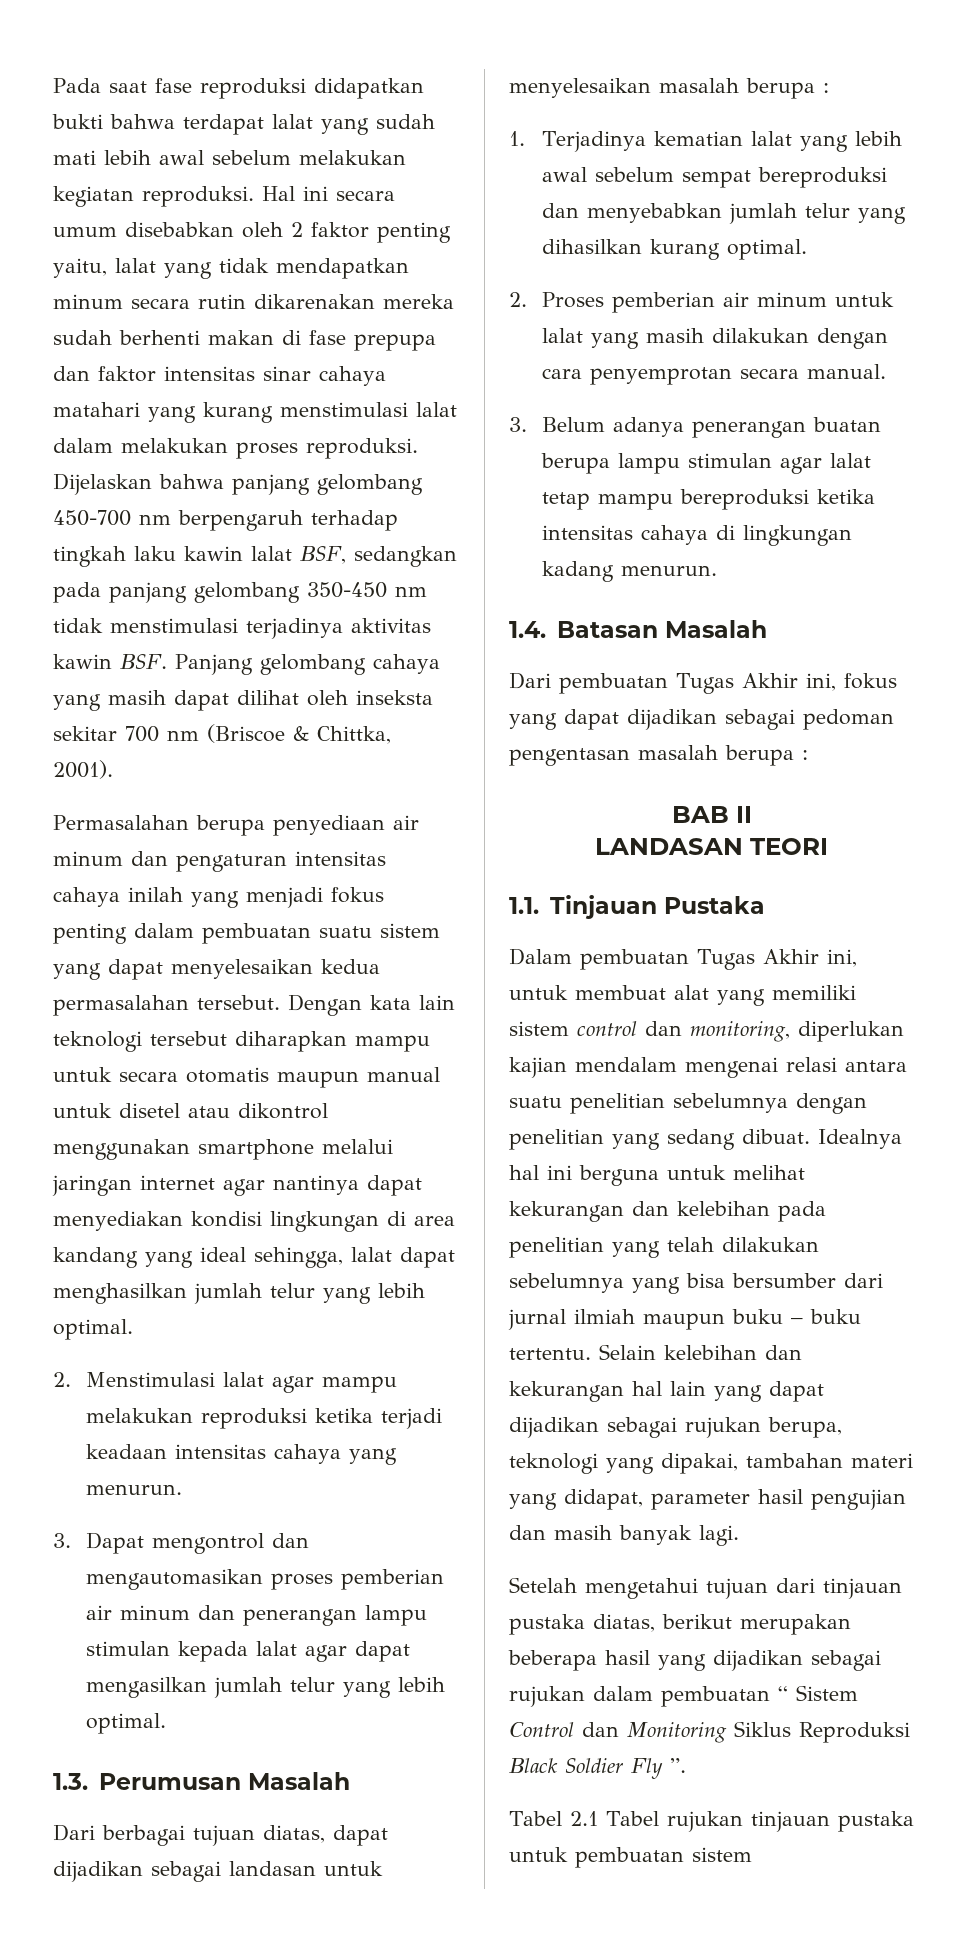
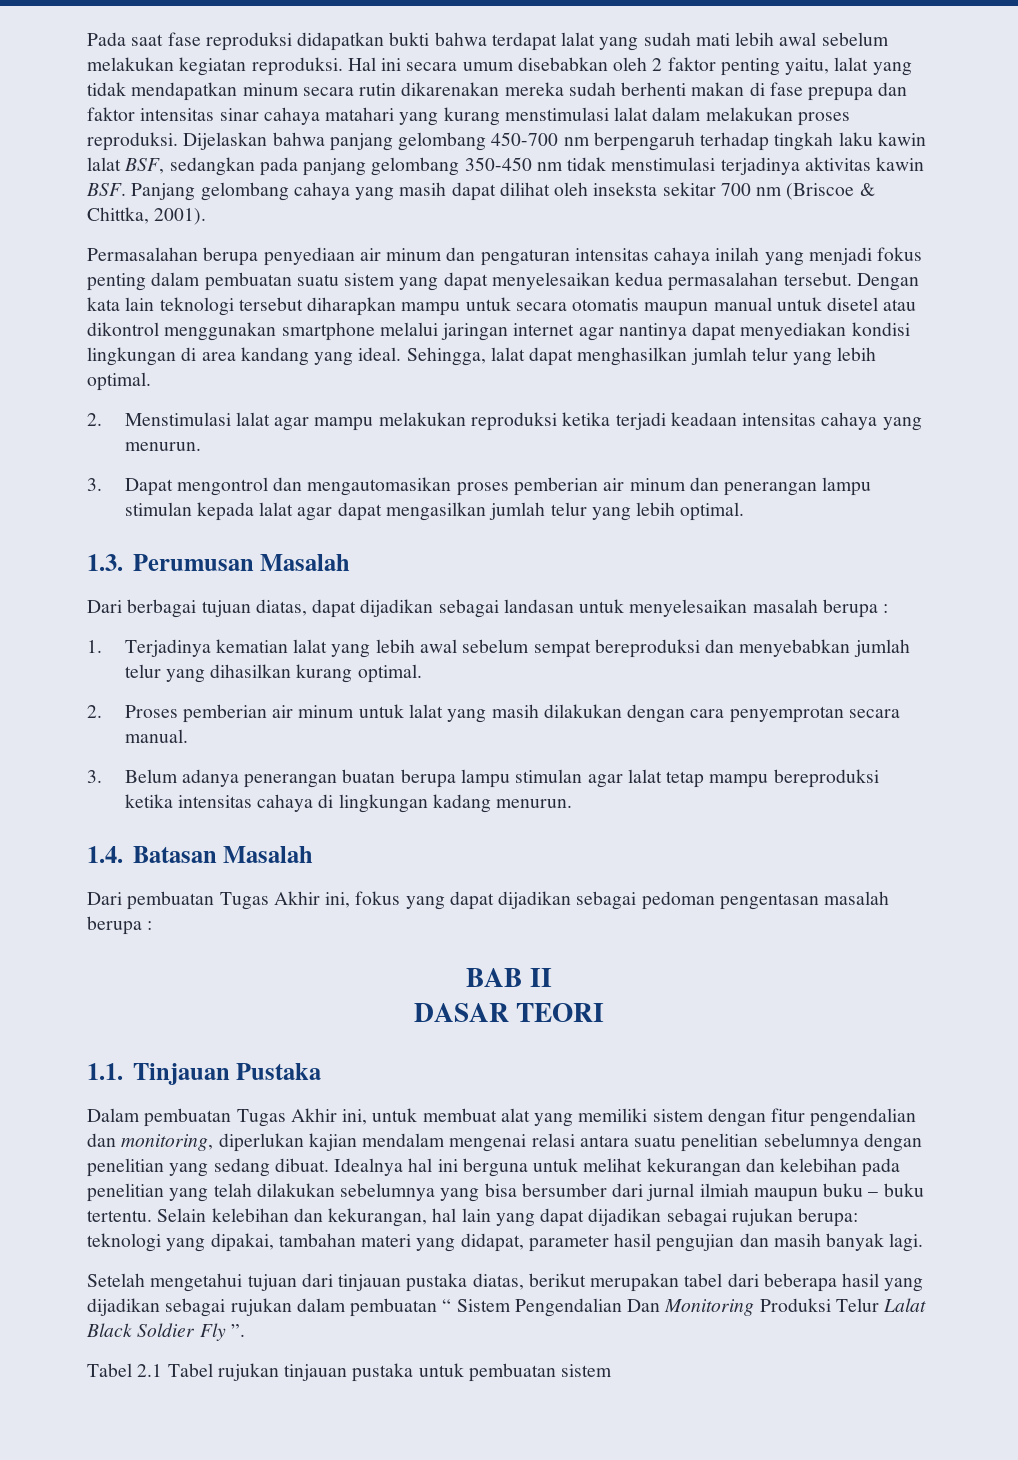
[200,1247,343,1268] ideal sehingga, -> [358,347,486,366] ideal. Sehingga,
[595,838,743,855] LANDASAN -> [413,1003,509,1022] DASAR
[577,1021,637,1036] control -> [707,1108,917,1127] dengan fitur pengendalian
[509,1381,624,1402] kekurangan -> [328,1208,428,1227] kekurangan,
[768,1417,842,1438] berupa, -> [798,1208,859,1227] berupa:
(851, 1624) none -> [684,1273,759,1287] tabel dari
[509,1721,910,1743] Control dan Monitoring Siklus Reproduksi -> [514,1298,927,1317] Pengendalian Dan Monitoring Produksi Telur Lalat

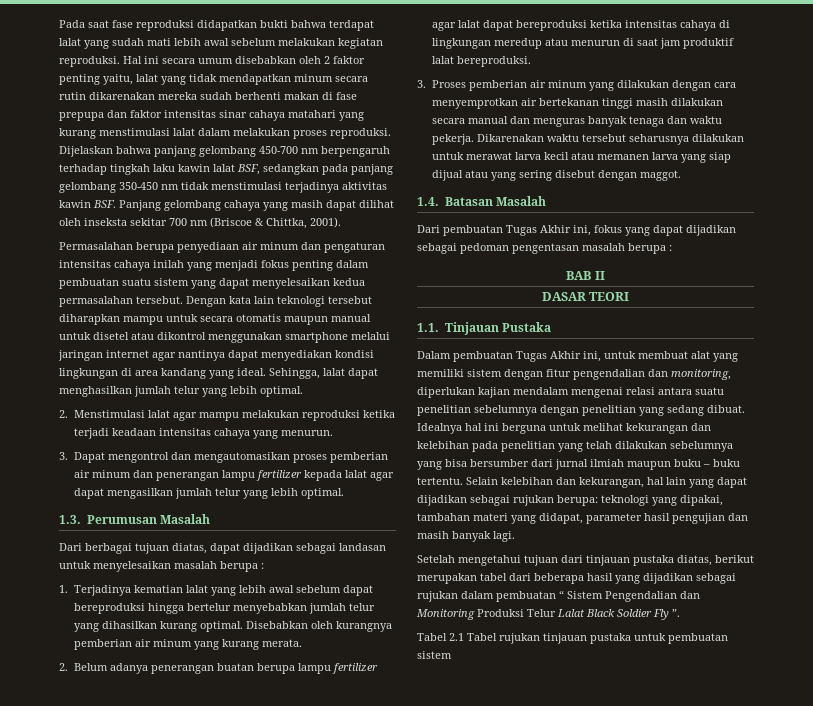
[124,502,192,516] stimulan -> [255,470,302,481] fertilizer
[533,639,735,658] sempat bereproduksi dan -> [342,585,373,596] [73,603,231,614] dapat bereproduksi hingga bertelur
[87,704,900,723] [124,729,188,743] [87,770,102,783] // 2. Proses pemberian air minum untuk lalat yang masih dilakukan dengan cara penyemprotan secara manual. // 3. -> [245,621,392,632] [73,639,302,650] [59,663,68,671] Disebabkan oleh kurangnya pemberian air minum yang kurang merata. // 2.
[515,769,583,783] stimulan -> [331,663,378,674] fertilizer
[666,771,769,788] tetap mampu -> [482,20,513,31] dapat
[433,794,573,813] kadang menurun. -> [493,38,734,49] [431,56,531,67] [417,80,736,91] [431,98,723,109] [431,116,722,127] [431,134,744,145] [431,152,731,163] [431,170,681,181] meredup atau menurun di saat jam produktif lalat bereproduksi. // 3. Proses pemberian air minum yang dilakukan dengan cara menyemprotkan air bertekanan tinggi masih dilakukan secara manual dan menguras banyak tenaga dan waktu pekerja. Dikarenakan waktu tersebut seharusnya dilakukan untuk merawat larva kecil atau memanen larva yang siap dijual atau yang sering disebut dengan maggot.
[627,1299,661,1312] Dan -> [680,591,700,599] dan

